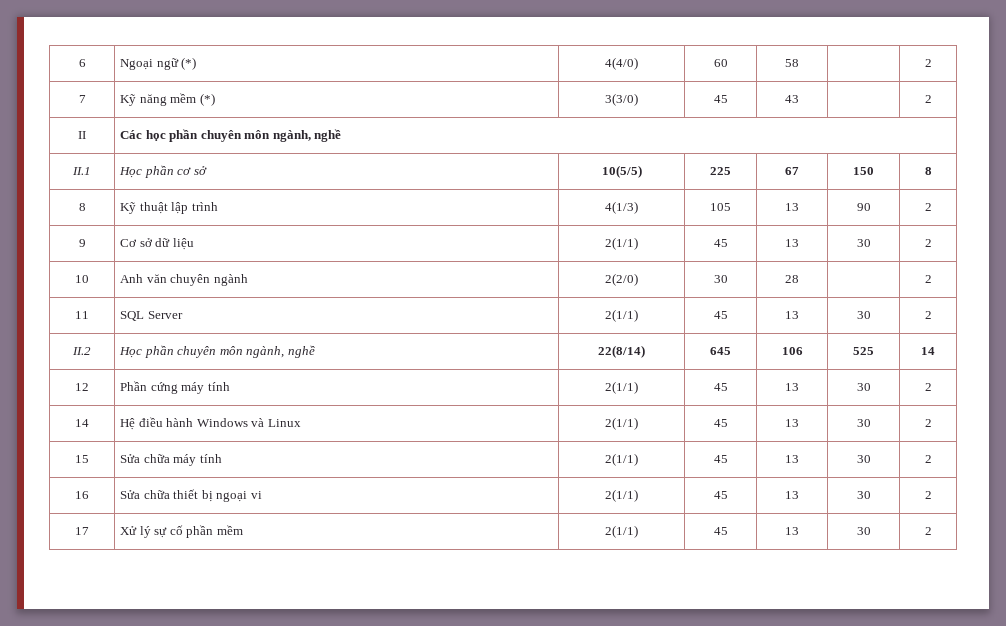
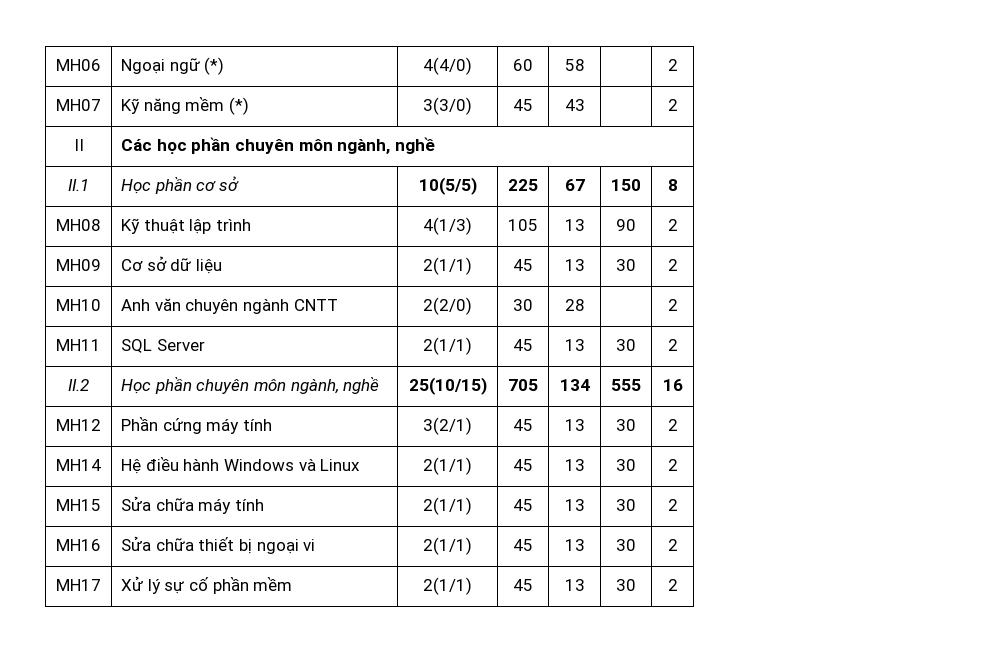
[78,59,86,67] 6 -> [56,59,101,71] MH06
[78,95,86,103] 7 -> [56,99,101,111] MH07
[78,203,86,211] 8 -> [56,219,101,231] MH08
[78,239,86,247] 9 -> [56,259,101,271] MH09
[75,275,89,283] 10 -> [56,299,101,311] MH10
(248, 280) none -> [293,299,338,311] CNTT
[75,311,89,319] 11 -> [56,339,101,351] MH11
[598,345,645,358] [710,347,731,355] [781,347,803,355] [853,347,874,355] [921,347,935,355] [75,383,89,391] 22(8/14) | 645 | 106 | 525 | 14 // 12 -> [408,377,487,395] [508,379,538,391] [559,379,590,391] [611,379,641,391] [662,379,683,391] [56,419,101,431] 25(10/15) | 705 | 134 | 555 | 16 // MH12
[605,381,638,394] [713,383,728,391] [785,383,799,391] [856,383,871,391] [924,383,932,391] [75,419,89,427] 2(1/1) | 45 | 13 | 30 | 2 // 14 -> [423,417,472,435] [513,419,533,431] [564,419,585,431] [616,419,636,431] [667,419,678,431] [56,459,101,471] 3(2/1) | 45 | 13 | 30 | 2 // MH14
[75,455,89,463] 15 -> [56,499,101,511] MH15
[75,491,89,499] 16 -> [56,539,101,551] MH16
[75,527,89,535] 17 -> [56,579,101,591] MH17

